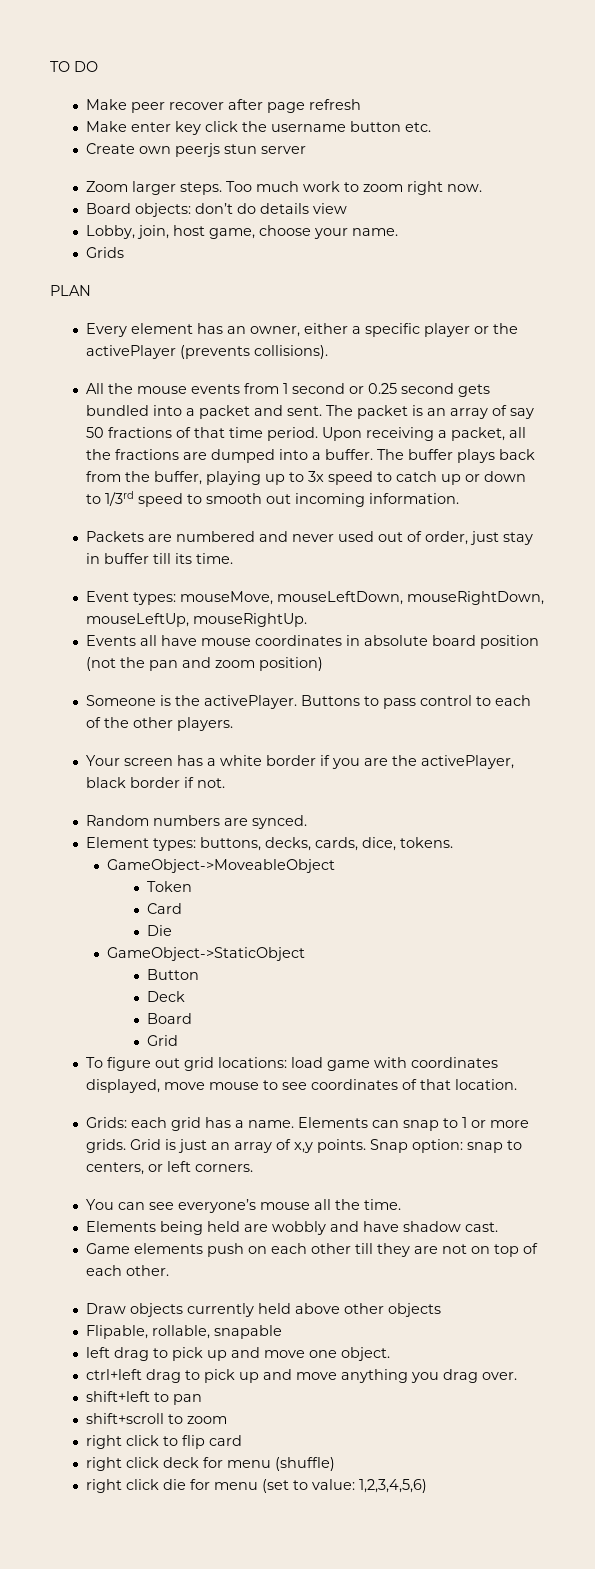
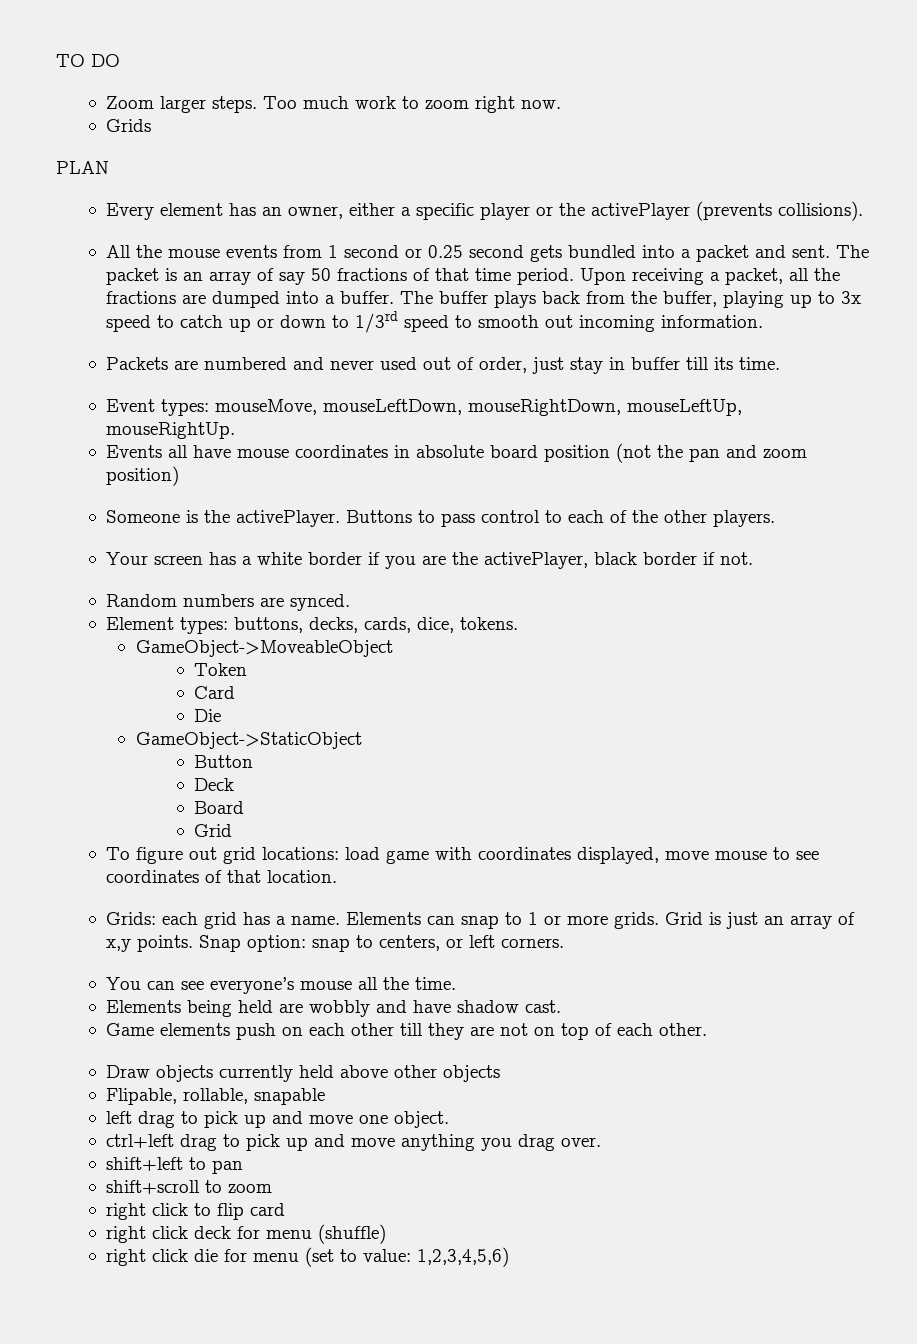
[86,99,362,113] [86,121,432,135] [86,143,307,157] // Make peer recover after page refresh // Make enter key click the username button etc. // Create own peerjs stun server -> (120, 60) none
[86,203,348,217] [86,225,399,239] // Board objects: don’t do details view // Lobby, join, host game, choose your name. -> (562, 104) none

